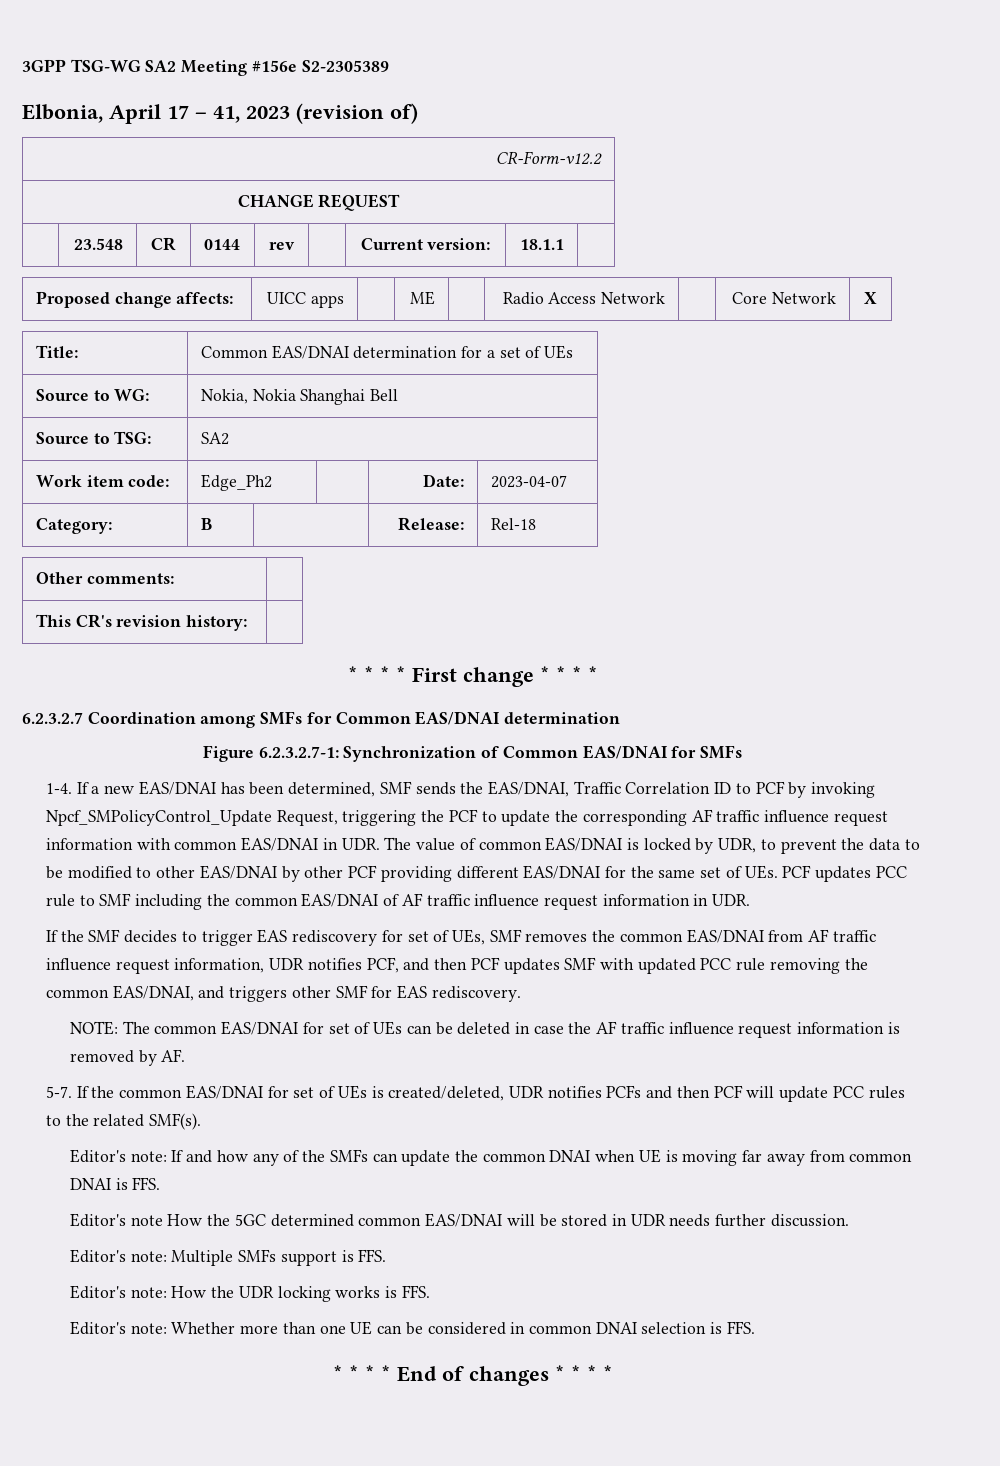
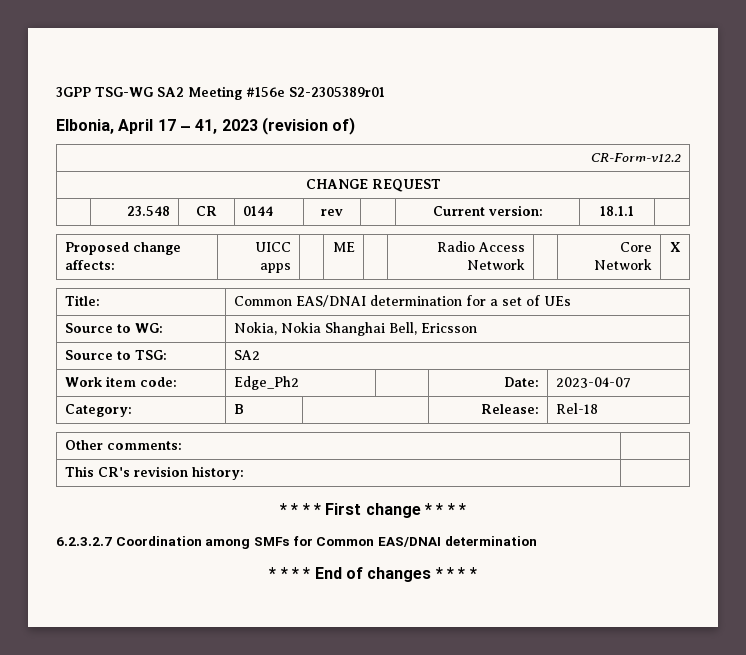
[301,60,389,72] S2-2305389 -> [289,87,385,97] S2-2305389r01
[370,389,399,401] Bell -> [388,322,477,335] Bell, Ericsson
[202,745,743,762] [46,781,876,798] [46,809,888,826] [46,837,920,854] [46,865,907,882] [46,893,751,910] [46,929,876,946] [46,957,868,974] [46,985,521,1002] [70,1021,900,1038] [70,1049,186,1066] [46,1085,905,1102] [46,1113,202,1130] [70,1149,913,1166] [70,1177,161,1190] [70,1213,849,1227] [70,1249,387,1266] [70,1285,430,1302] [70,1321,755,1335] // Figure 6.2.3.2.7-1: Synchronization of Common EAS/DNAI for SMFs // 1-4. If a new EAS/DNAI has been determined, SMF sends the EAS/DNAI, Traffic Correlation ID to PCF by invoking Npcf_SMPolicyControl_Update Request, triggering the PCF to update the corresponding AF traffic influence request information with common EAS/DNAI in UDR. The value of common EAS/DNAI is locked by UDR, to prevent the data to be modified to other EAS/DNAI by other PCF providing different EAS/DNAI for the same set of UEs. PCF updates PCC rule to SMF including the common EAS/DNAI of AF traffic influence request information in UDR. // If the SMF decides to trigger EAS rediscovery for set of UEs, SMF removes the common EAS/DNAI from AF traffic influence request information, UDR notifies PCF, and then PCF updates SMF with updated PCC rule removing the common EAS/DNAI, and triggers other SMF for EAS rediscovery. // NOTE: The common EAS/DNAI for set of UEs can be deleted in case the AF traffic influence request information is removed by AF. // 5-7. If the common EAS/DNAI for set of UEs is created/deleted, UDR notifies PCFs and then PCF will update PCC rules to the related SMF(s). // Editor's note: If and how any of the SMFs can update the common DNAI when UE is moving far away from common DNAI is FFS. // Editor's note How the 5GC determined common EAS/DNAI will be stored in UDR needs further discussion. // Editor's note: Multiple SMFs support is FFS. // Editor's note: How the UDR locking works is FFS. // Editor's note: Whether more than one UE can be considered in common DNAI selection is FFS. -> (537, 541) none

